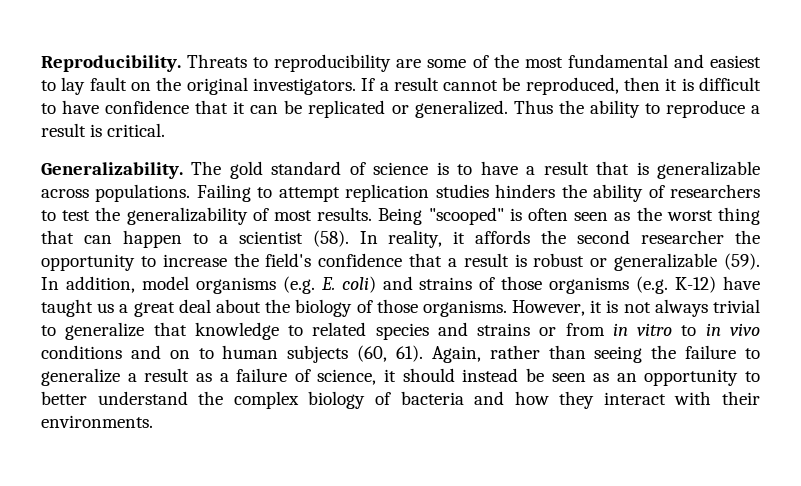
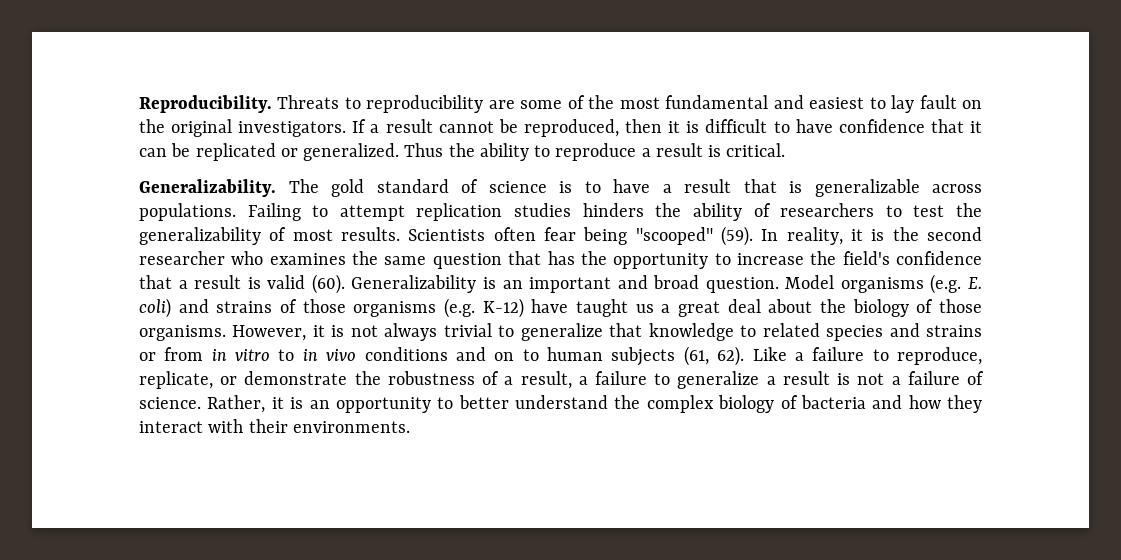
[378,207,761,225] [41,230,349,248] Being "scooped" is often seen as the worst thing that can happen to a scientist (58). -> [408,226,753,246] Scientists often fear being "scooped" (59).
[475,230,531,244] affords -> [871,229,885,241] is
(725, 237) none -> [231,251,575,269] who examines the same question that has
[533,253,760,271] [41,276,189,293] robust or generalizable (59). In addition, model -> [267,274,835,294] valid (60). Generalizability is an important and broad question. Model
[357,345,677,363] (60, 61). Again, rather than seeing the -> [683,346,982,366] [139,371,588,389] (61, 62). Like a failure to reproduce, replicate, or demonstrate the robustness of a result, a
[195,373,212,382] as -> [837,373,885,385] is not
[317,368,610,385] science, it should instead be seen as -> [139,395,304,413] science. Rather, it is

